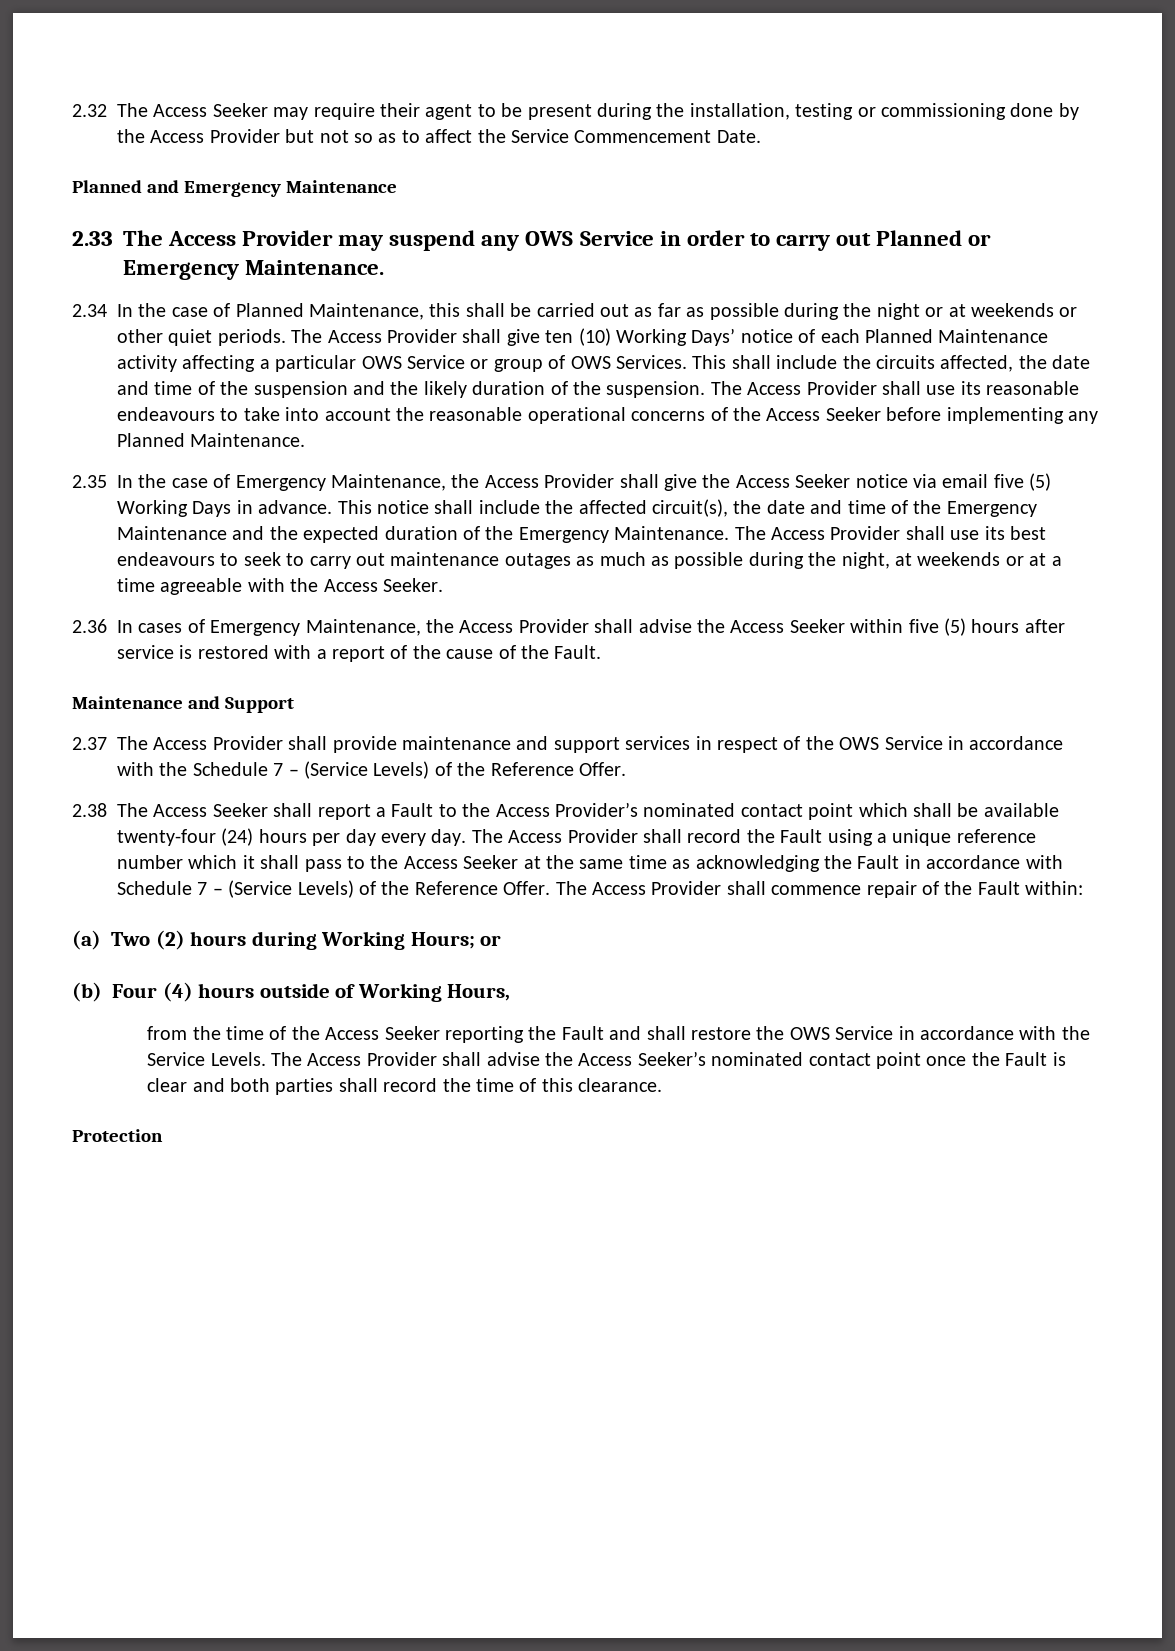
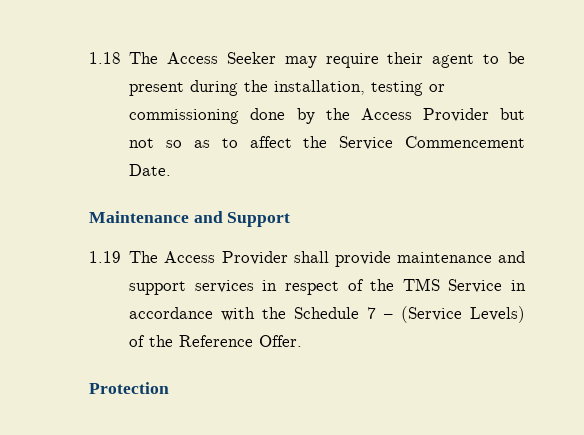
[72,104,107,117] 2.32 -> [89,52,121,64] 1.18
[72,180,398,197] [72,230,992,251] [123,260,385,280] [72,303,1078,320] [117,328,1049,346] [117,355,1091,372] [117,381,1080,398] [117,407,1098,424] [117,433,306,447] [72,473,1052,491] [117,499,1037,517] [117,526,1046,543] [117,552,1062,569] [117,578,443,595] [72,618,1065,636] [117,645,602,662] // Planned and Emergency Maintenance // 2.33 The Access Provider may suspend any OWS Service in order to carry out Planned or Emergency Maintenance. // 2.34 In the case of Planned Maintenance, this shall be carried out as far as possible during the night or at weekends or other quiet periods. The Access Provider shall give ten (10) Working Days’ notice of each Planned Maintenance activity affecting a particular OWS Service or group of OWS Services. This shall include the circuits affected, the date and time of the suspension and the likely duration of the suspension. The Access Provider shall use its reasonable endeavours to take into account the reasonable operational concerns of the Access Seeker before implementing any Planned Maintenance. // 2.35 In the case of Emergency Maintenance, the Access Provider shall give the Access Seeker notice via email five (5) Working Days in advance. This notice shall include the affected circuit(s), the date and time of the Emergency Maintenance and the expected duration of the Emergency Maintenance. The Access Provider shall use its best endeavours to seek to carry out maintenance outages as much as possible during the night, at weekends or at a time agreeable with the Access Seeker. // 2.36 In cases of Emergency Maintenance, the Access Provider shall advise the Access Seeker within five (5) hours after service is restored with a report of the cause of the Fault. -> (172, 170) none
[72,737,107,750] 2.37 -> [89,251,121,263] 1.19
[839,737,880,750] OWS -> [402,278,440,291] TMS
[72,802,1059,820] [117,828,1036,846] [117,855,1063,872] [117,880,1084,898] [72,930,502,950] [72,982,511,1002] [147,1026,1090,1043] [147,1051,1066,1069] [147,1078,663,1095] // 2.38 The Access Seeker shall report a Fault to the Access Provider’s nominated contact point which shall be available twenty-four (24) hours per day every day. The Access Provider shall record the Fault using a unique reference number which it shall pass to the Access Seeker at the same time as acknowledging the Fault in accordance with Schedule 7 – (Service Levels) of the Reference Offer. The Access Provider shall commence repair of the Fault within: // (a) Two (2) hours during Working Hours; or // (b) Four (4) hours outside of Working Hours, // from the time of the Access Seeker reporting the Fault and shall restore the OWS Service in accordance with the Service Levels. The Access Provider shall advise the Access Seeker’s nominated contact point once the Fault is clear and both parties shall record the time of this clearance. -> (303, 341) none

